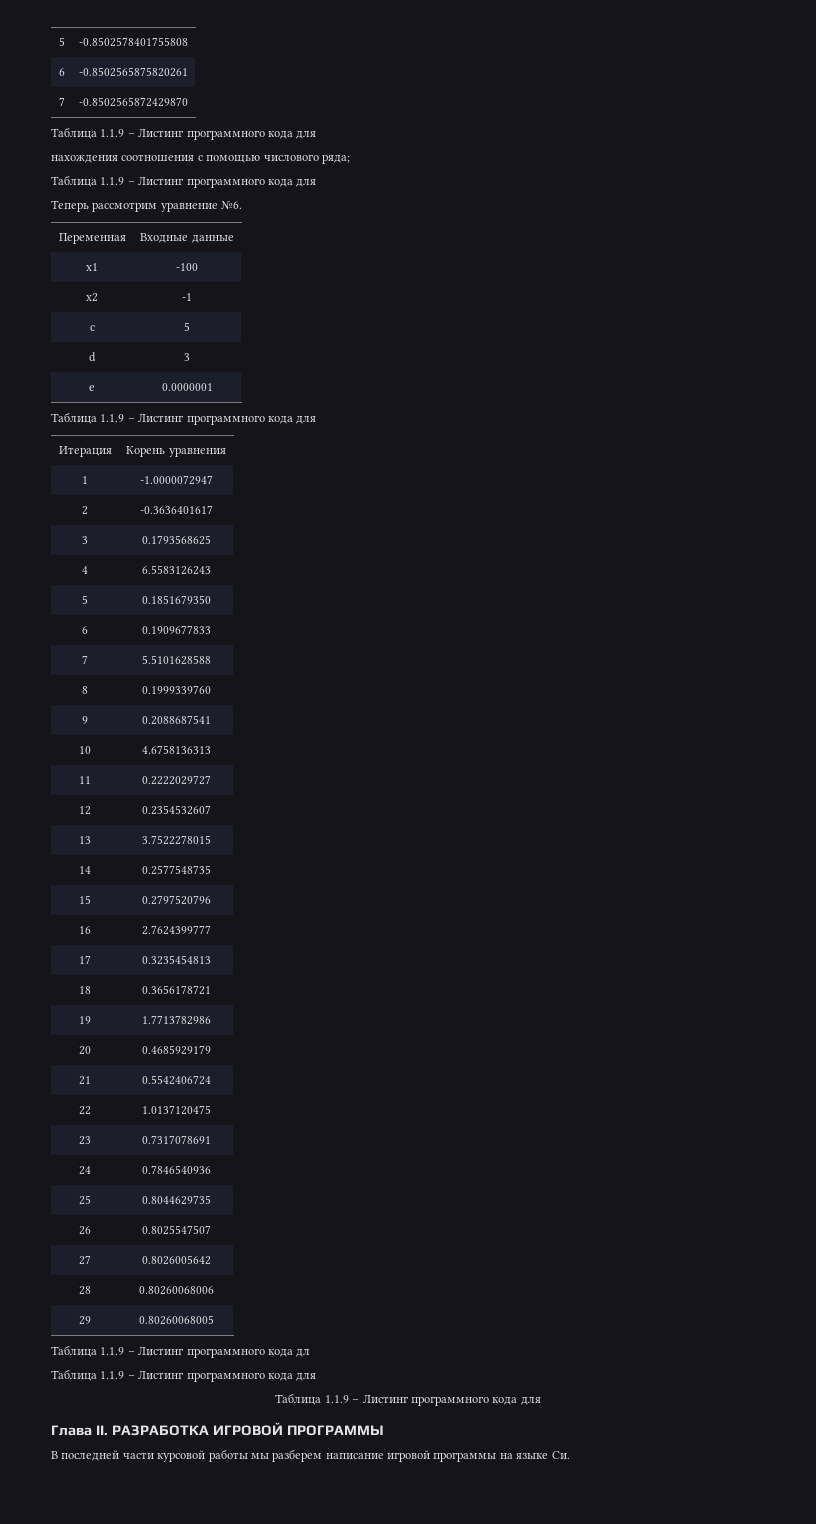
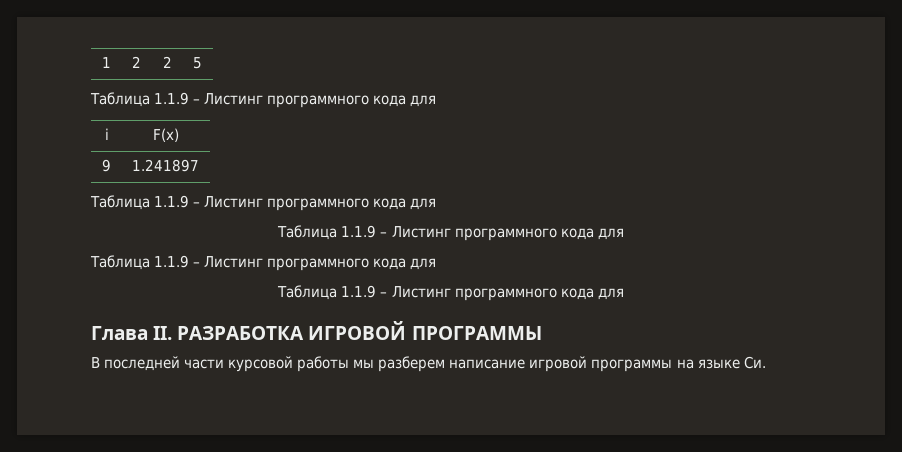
[58,37,65,46] [79,37,188,47] [58,68,65,76] [79,67,188,77] [58,97,65,106] [79,97,188,107] [51,127,317,140] [51,154,350,164] [51,175,317,188] [51,200,243,212] [58,233,126,244] [140,233,234,243] [86,263,98,271] [176,263,198,271] [86,293,98,302] [182,293,192,301] [89,325,95,331] [184,322,190,331] [89,352,96,362] [184,353,190,361] [89,385,95,391] [161,383,213,391] [51,412,317,425] [58,446,112,457] [126,446,226,457] [82,476,88,484] [139,475,213,485] [82,506,88,515] [139,505,213,514] [82,536,88,544] [141,535,211,545] [82,566,88,574] [141,565,211,575] [82,595,88,604] [141,595,211,604] [82,626,88,634] [141,625,211,634] [82,655,88,664] [141,655,211,665] [82,686,88,694] [141,685,211,694] [82,716,88,724] [141,715,211,725] [79,746,91,754] [141,745,211,754] [79,776,91,784] [141,775,211,785] [79,806,91,815] [141,805,211,815] [79,836,91,844] [141,835,211,845] [79,866,91,874] [141,865,211,875] [79,895,91,904] [141,895,211,905] [79,926,91,934] [141,925,211,935] [79,955,91,964] [141,955,211,965] [79,986,91,994] [141,985,211,995] [79,1016,91,1024] [141,1015,211,1025] [79,1046,91,1055] [141,1045,211,1055] [79,1076,91,1085] [141,1075,211,1085] [79,1106,91,1115] [141,1105,211,1115] [79,1136,91,1145] [141,1135,211,1144] [79,1166,91,1175] [141,1165,211,1174] [79,1195,91,1205] [141,1195,211,1205] [79,1226,91,1235] [141,1225,211,1235] [79,1255,91,1265] [141,1255,211,1265] [79,1286,91,1295] [138,1286,214,1295] [79,1316,91,1325] [138,1315,214,1325] [51,1345,311,1358] 5 | -0.8502578401755808 // 6 | -0.8502565875820261 // 7 | -0.8502565872429870 // Таблица 1.1.9 – Листинг программного кода для // нахождения соотношения с помощью числового ряда; // Таблица 1.1.9 – Листинг программного кода для // Теперь рассмотрим уравнение №6. // Переменная | Входные данные // x1 | -100 // x2 | -1 // c | 5 // d | 3 // e | 0.0000001 // Таблица 1.1.9 – Листинг программного кода для // Итерация | Корень уравнения // 1 | -1.0000072947 // 2 | -0.3636401617 // 3 | 0.1793568625 // 4 | 6.5583126243 // 5 | 0.1851679350 // 6 | 0.1909677833 // 7 | 5.5101628588 // 8 | 0.1999339760 // 9 | 0.2088687541 // 10 | 4.6758136313 // 11 | 0.2222029727 // 12 | 0.2354532607 // 13 | 3.7522278015 // 14 | 0.2577548735 // 15 | 0.2797520796 // 16 | 2.7624399777 // 17 | 0.3235454813 // 18 | 0.3656178721 // 19 | 1.7713782986 // 20 | 0.4685929179 // 21 | 0.5542406724 // 22 | 1.0137120475 // 23 | 0.7317078691 // 24 | 0.7846540936 // 25 | 0.8044629735 // 26 | 0.8025547507 // 27 | 0.8026005642 // 28 | 0.80260068006 // 29 | 0.80260068005 // Таблица 1.1.9 – Листинг программного кода дл -> [102,57,111,68] [132,56,141,68] [162,56,172,68] [193,57,202,69] [90,92,437,108] [104,128,109,140] [152,128,179,142] [102,159,111,172] [132,159,199,172] [90,195,437,211] [277,225,624,241] 1 | 2 | 2 | 5 // Таблица 1.1.9 – Листинг программного кода для // i | F(x) // 9 | 1.241897 // Таблица 1.1.9 – Листинг программного кода для // Таблица 1.1.9 – Листинг программного кода для

